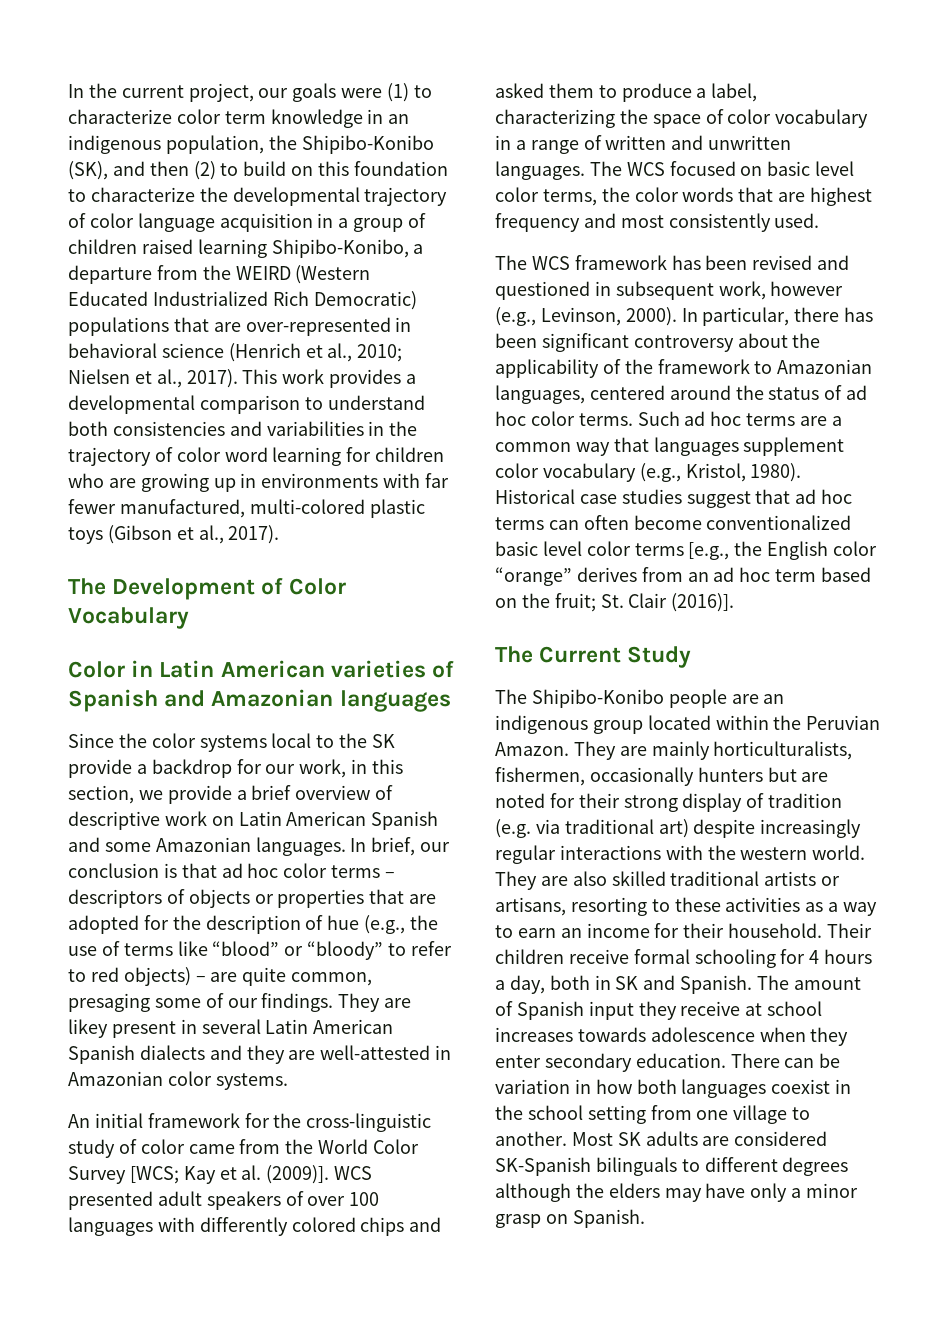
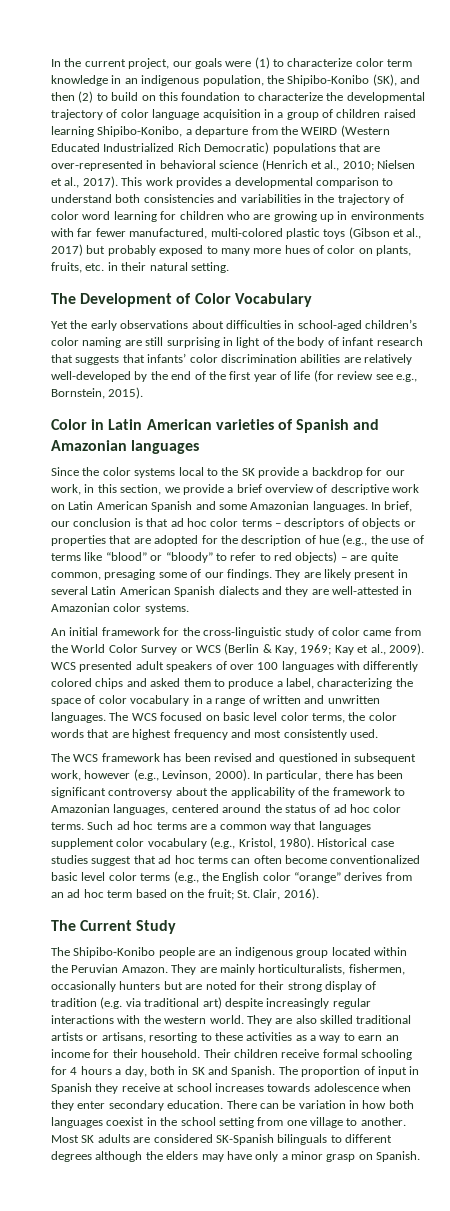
[228,525,280,544] 2017). -> [51,244,412,256] [51,262,229,273] 2017) but probably exposed to many more hues of color on plants, fruits, etc. in their natural setting.
(189, 618) none -> [51,319,417,331] [51,337,423,348] [51,353,412,365] [51,370,417,382] [51,387,144,399] // Yet the early observations about difficulties in school-aged children’s color naming are still surprising in light of the body of infant research that suggests that infants’ color discrimination abilities are relatively well-developed by the end of the first year of life (for review see e.g., Bornstein, 2015).
[68,1019,108,1038] likey -> [324,569,351,580] likely
[129,1165,330,1184] [WCS; Kay et al. (2009)]. -> [180,643,424,655] or WCS (Berlin & Kay, 1969; Kay et al., 2009).
[688,542,730,560] [e.g., -> [173,871,199,883] (e.g.,
[628,593,735,612] Clair (2016)]. -> [253,888,319,900] Clair, 2016).
[793,977,861,990] [495,1001,634,1020] amount of Spanish input -> [301,1066,420,1077] [51,1083,92,1094] proportion of input in Spanish

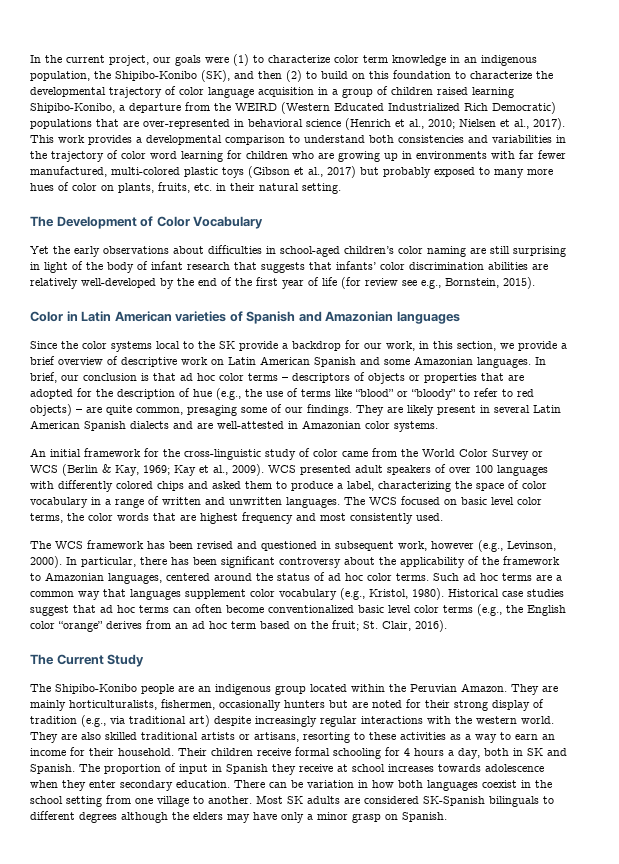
[285,586,309,597] they -> (193, 425) none
[100,997,123,1009] (e.g. -> [81,715,106,727] (e.g.,

